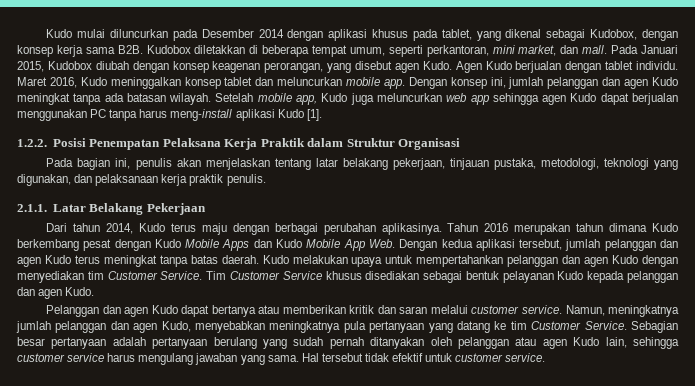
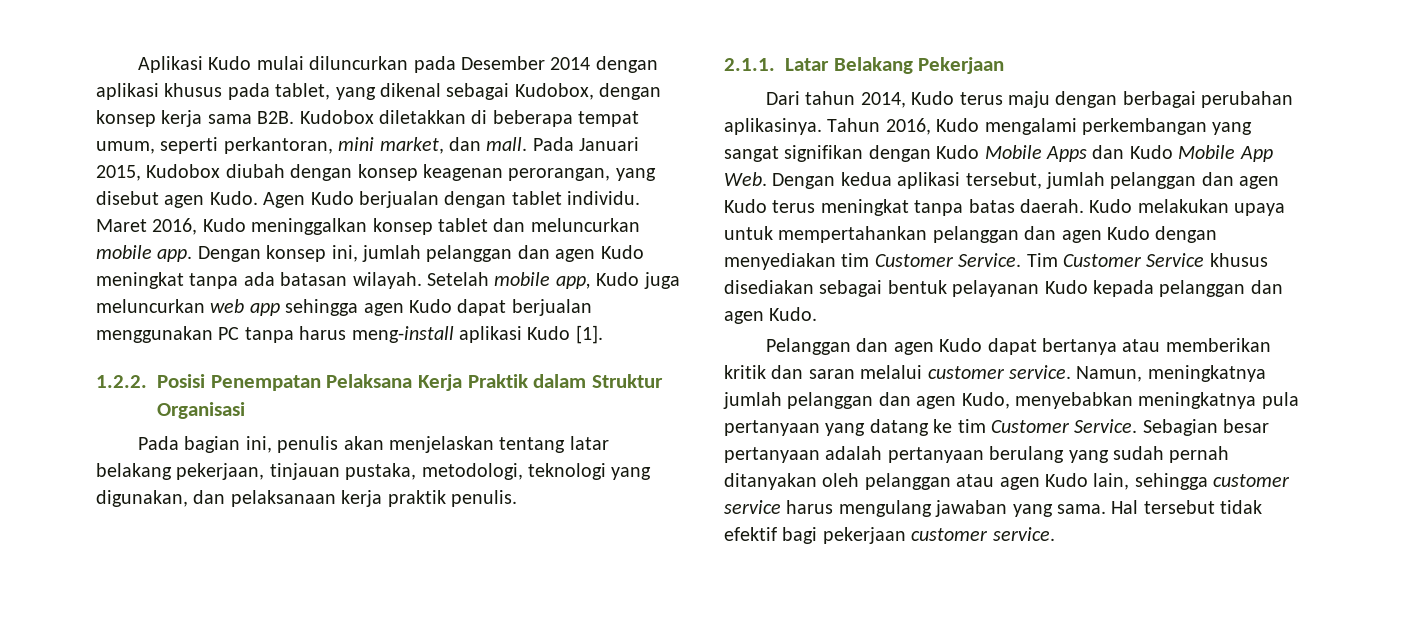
(46, 33) none -> [138,56,204,73] Aplikasi
[484,223,678,235] [17,239,112,251] 2016 merupakan tahun dimana Kudo berkembang pesat -> [885,118,1253,135] [724,145,864,162] 2016, Kudo mengalami perkembangan yang sangat signifikan
[425,353,453,362] untuk -> [782,527,906,544] bagi pekerjaan

